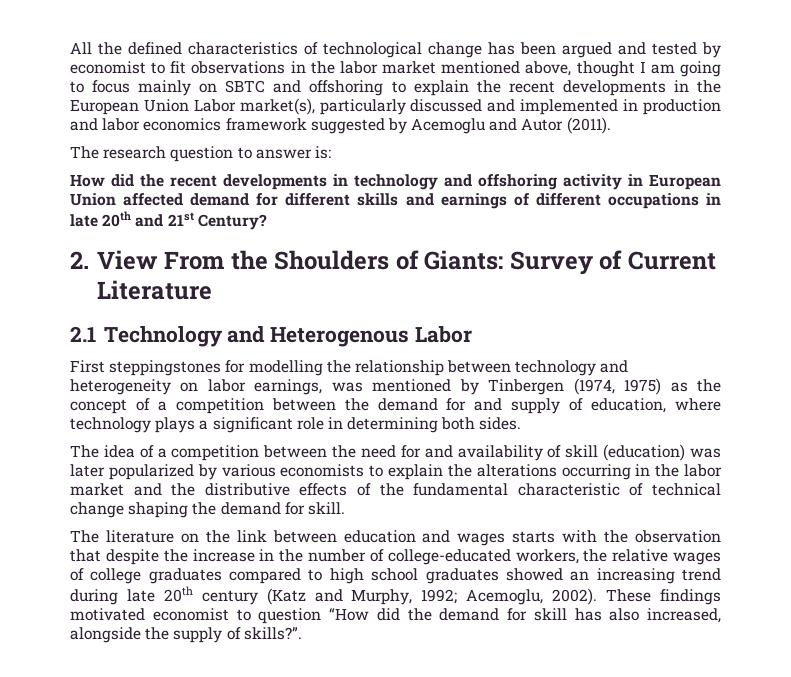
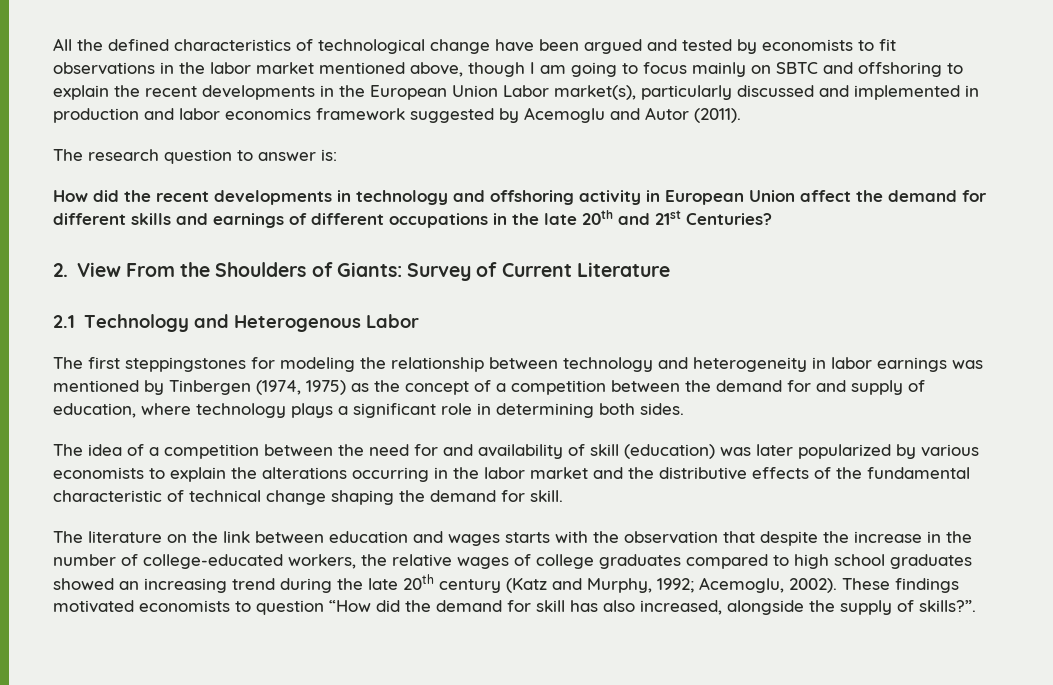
[488,42,515,55] has -> [495,39,534,52] have
[70,61,146,74] economist -> [762,39,853,51] economists
[576,61,635,77] thought -> [468,62,525,77] though
[123,193,184,206] affected -> [800,190,883,202] affect the
(721, 199) none -> [512,213,539,225] the
[197,214,267,230] Century? -> [686,213,772,225] Centuries?
[70,360,105,373] First -> [53,357,120,369] The first
[248,360,323,376] modelling -> [280,357,355,372] modeling
[180,379,323,395] on labor earnings, -> [812,357,947,372] in labor earnings
(118, 597) none -> [337,578,363,590] the
[152,608,229,621] economist -> [139,600,230,612] economists

